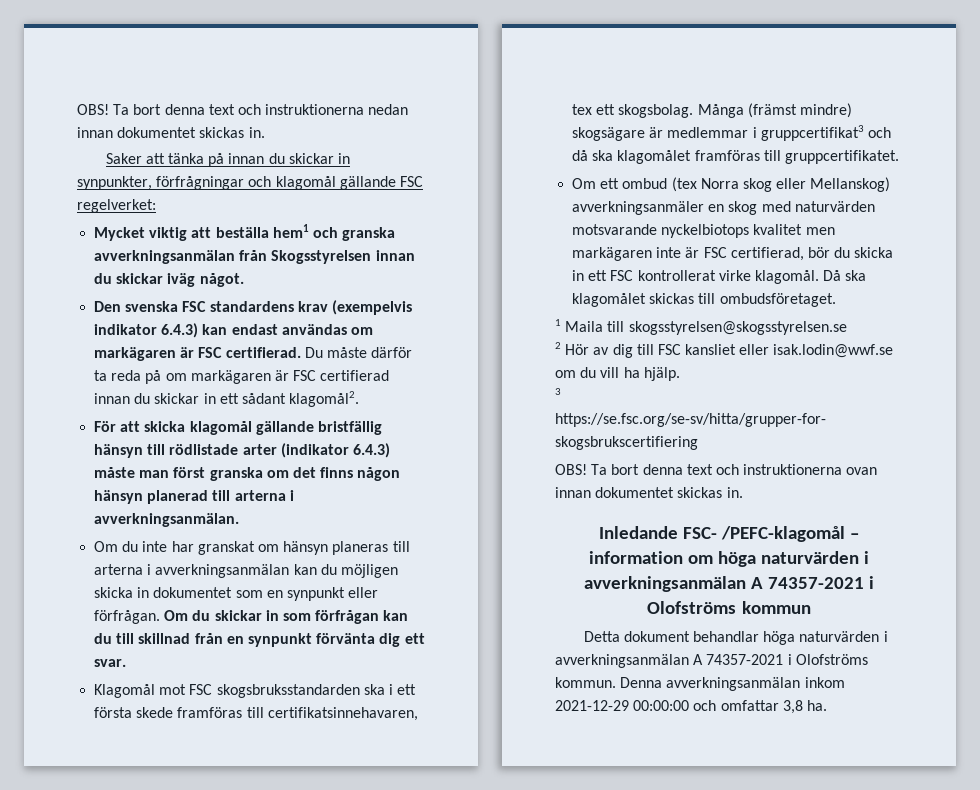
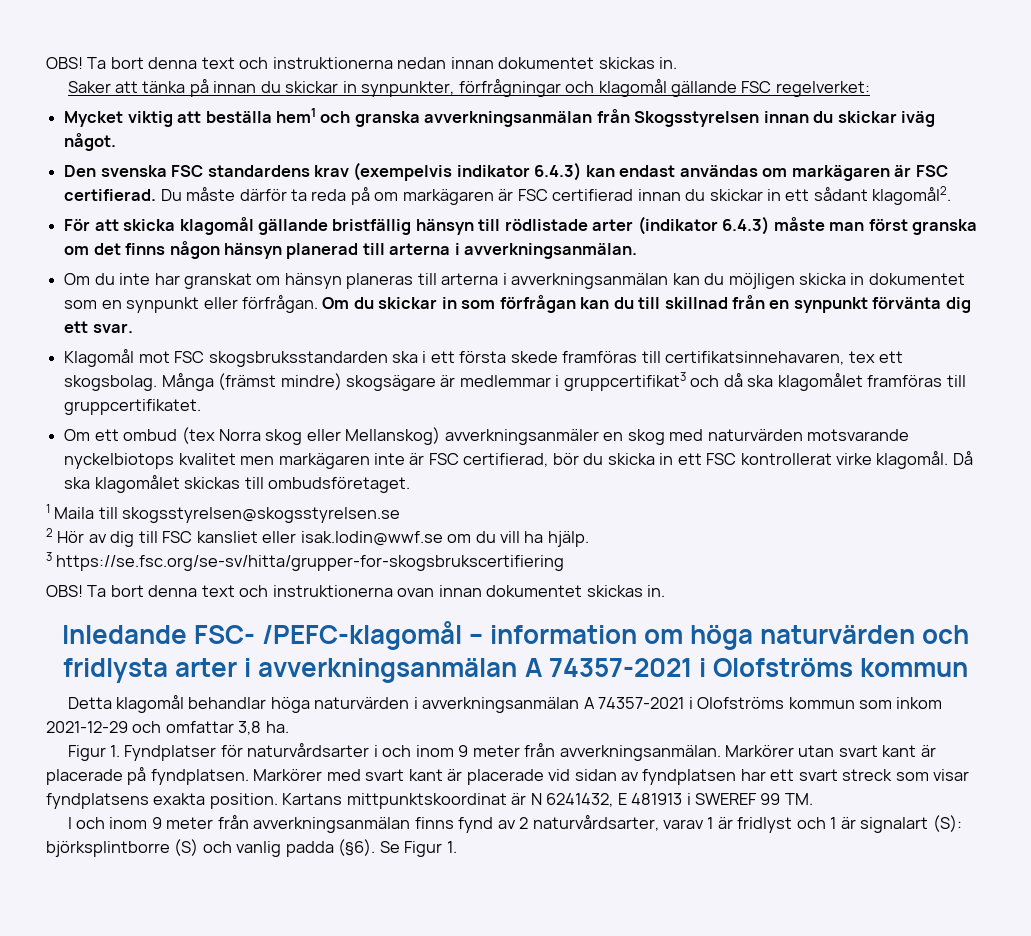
(860, 557) none -> [922,625,970,644] [63,658,238,683] och fridlysta arter
[623,631,690,642] dokument -> [115,695,184,713] klagomål
[555,677,801,691] kommun. Denna avverkningsanmälan -> [788,697,892,709] kommun som
[633,700,690,711] 00:00:00 -> (128, 727) none
(827, 705) none -> [67,743,936,761] [46,767,970,785] [46,793,813,809] [67,815,962,833] [46,839,457,857] // Figur 1. Fyndplatser för naturvårdsarter i och inom 9 meter från avverkningsanmälan. Markörer utan svart kant är placerade på fyndplatsen. Markörer med svart kant är placerade vid sidan av fyndplatsen har ett svart streck som visar fyndplatsens exakta position. Kartans mittpunktskoordinat är N 6241432, E 481913 i SWEREF 99 TM. // I och inom 9 meter från avverkningsanmälan finns fynd av 2 naturvårdsarter, varav 1 är fridlyst och 1 är signalart (S): björksplintborre (S) och vanlig padda (§6). Se Figur 1.

